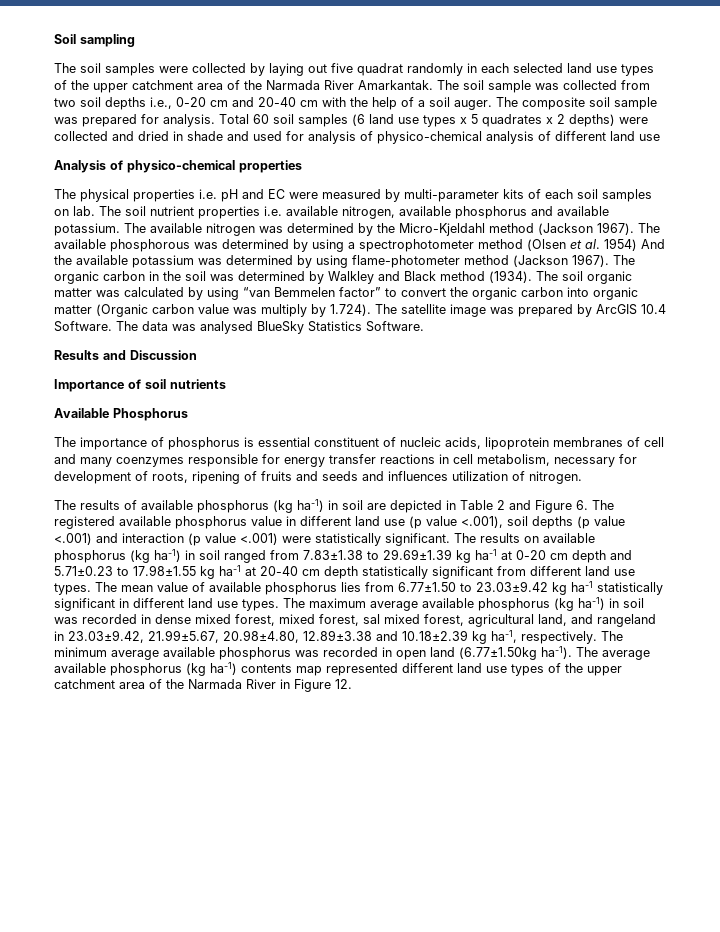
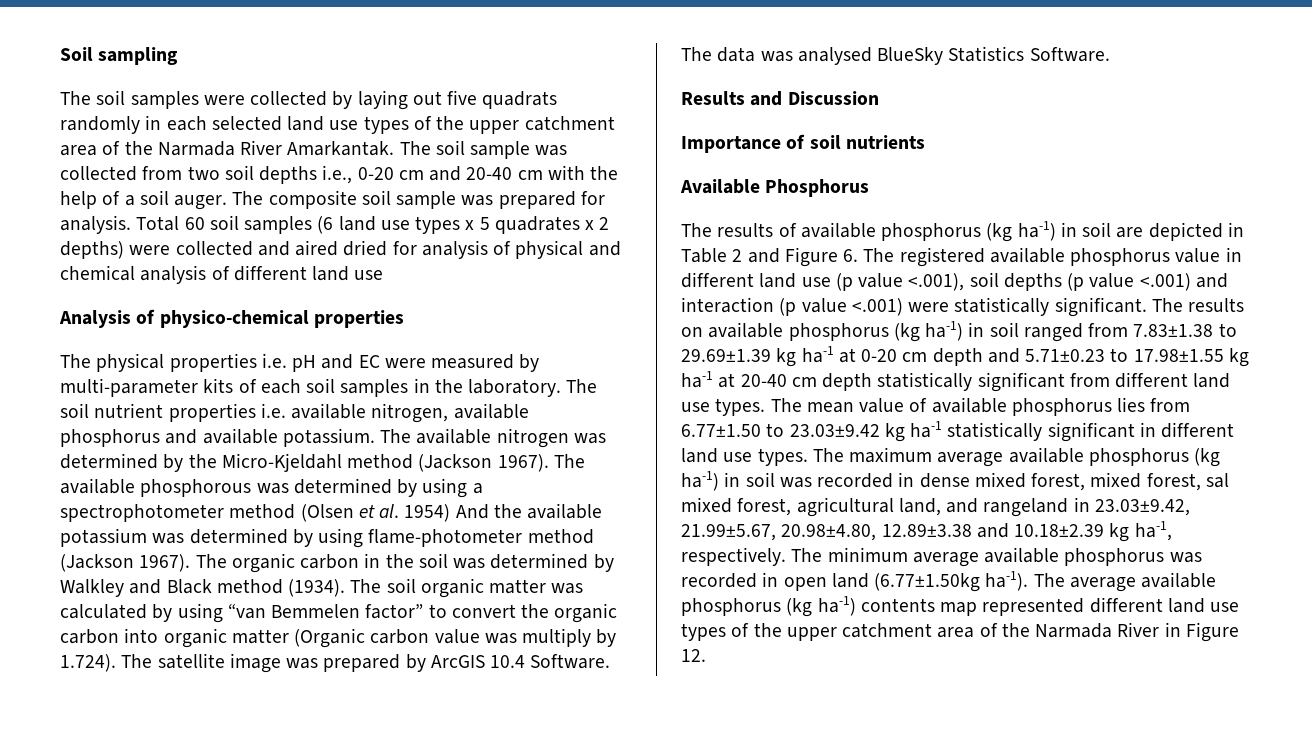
[357,63,403,76] quadrat -> [482,91,558,109] quadrats
[138,131,482,144] dried in shade and used for analysis of physico-chemical -> [295,240,621,259] [60,265,135,281] aired dried for analysis of physical and chemical
[54,206,95,216] on lab. -> [413,378,562,397] in the laboratory.
[54,437,664,450] [54,454,637,467] [54,471,582,484] // The importance of phosphorus is essential constituent of nucleic acids, lipoprotein membranes of cell and many coenzymes responsible for energy transfer reactions in cell metabolism, necessary for development of roots, ripening of fruits and seeds and influences utilization of nitrogen. -> (870, 188) none

